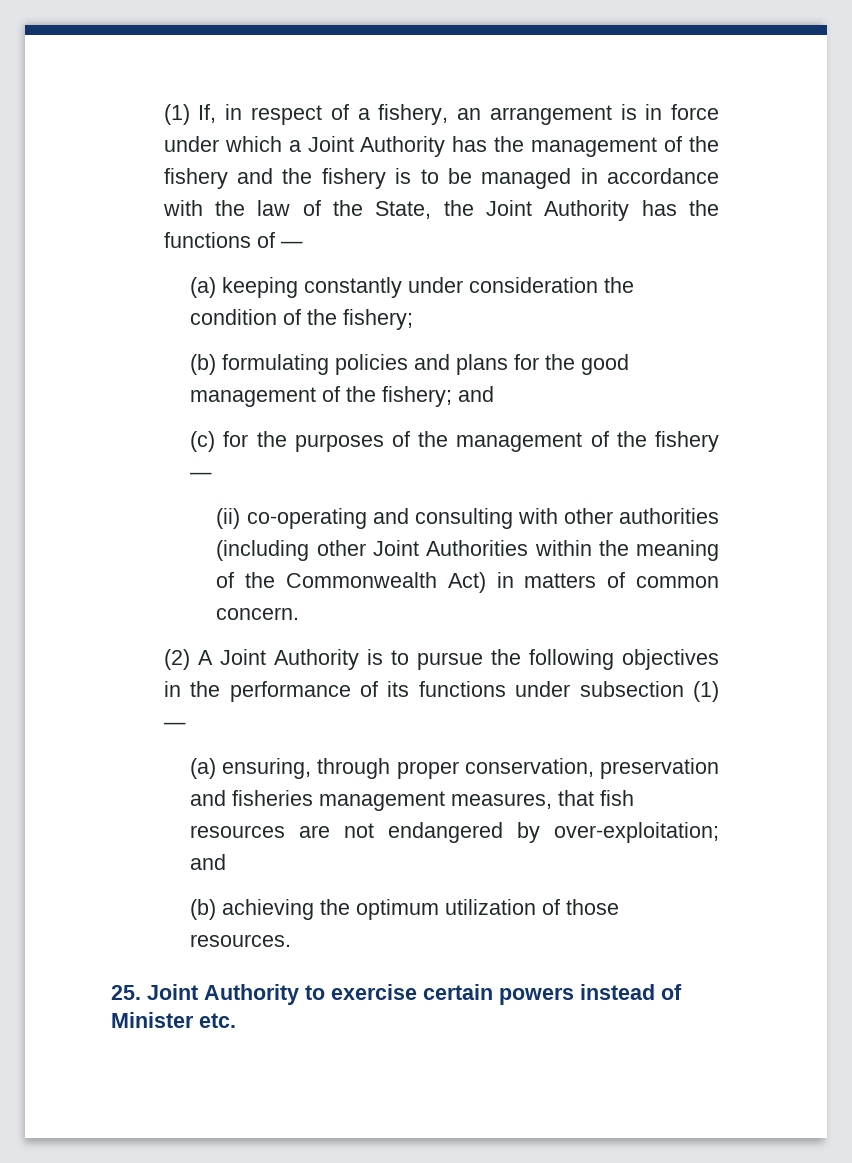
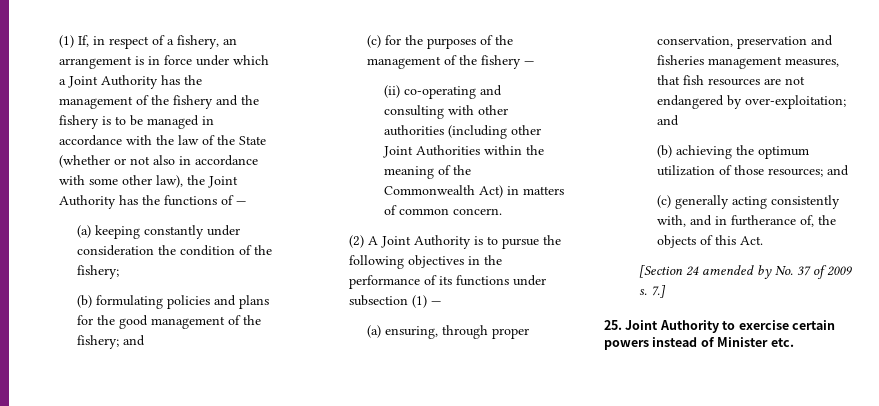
[375,201,432,219] State, -> [239,136,267,145] [59,155,259,168] [59,175,184,188] State (whether or not also in accordance with some other law),
[190,934,292,947] resources. -> [767,165,849,177] [656,195,840,209] [656,215,836,227] [656,235,763,248] [639,265,854,279] [639,285,667,298] resources; and // (c) generally acting consistently with, and in furtherance of, the objects of this Act. // [Section 24 amended by No. 37 of 2009 s. 7.]

